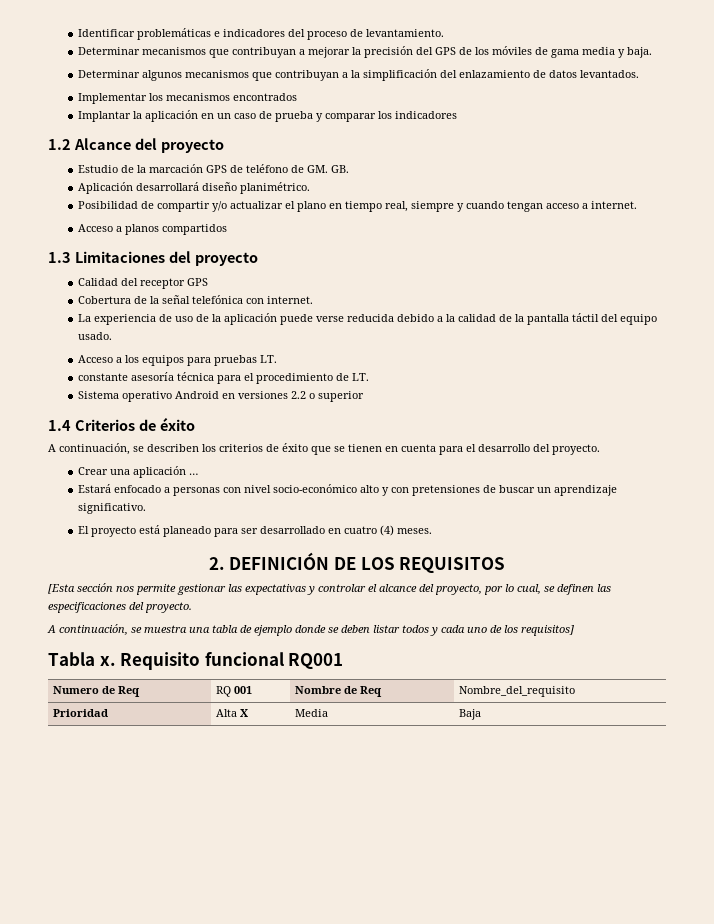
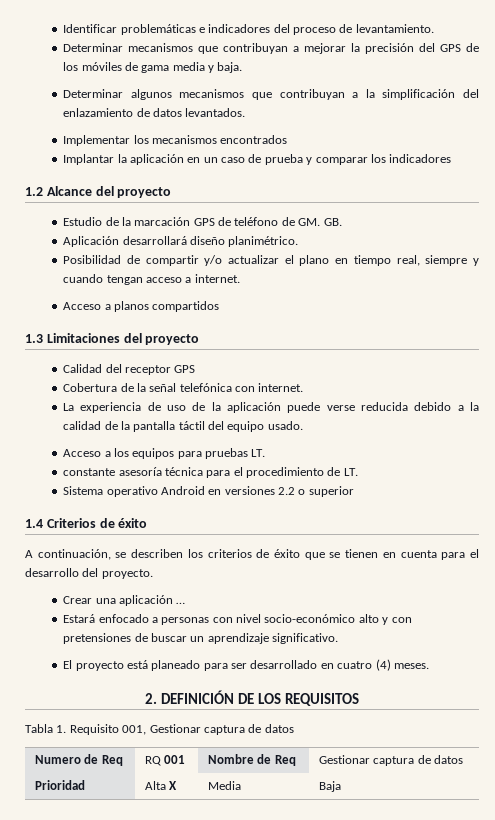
[48,583,611,595] [48,602,192,613] [47,624,574,636] [48,652,344,670] [Esta sección nos permite gestionar las expectativas y controlar el alcance del proyecto, por lo cual, se definen las especificaciones del proyecto. // A continuación, se muestra una tabla de ejemplo donde se deben listar todos y cada uno de los requisitos] // Tabla x. Requisito funcional RQ001 -> [25,724,294,735] Tabla 1. Requisito 001, Gestionar captura de datos
[458,686,575,697] Nombre_del_requisito -> [318,755,463,766] Gestionar captura de datos

